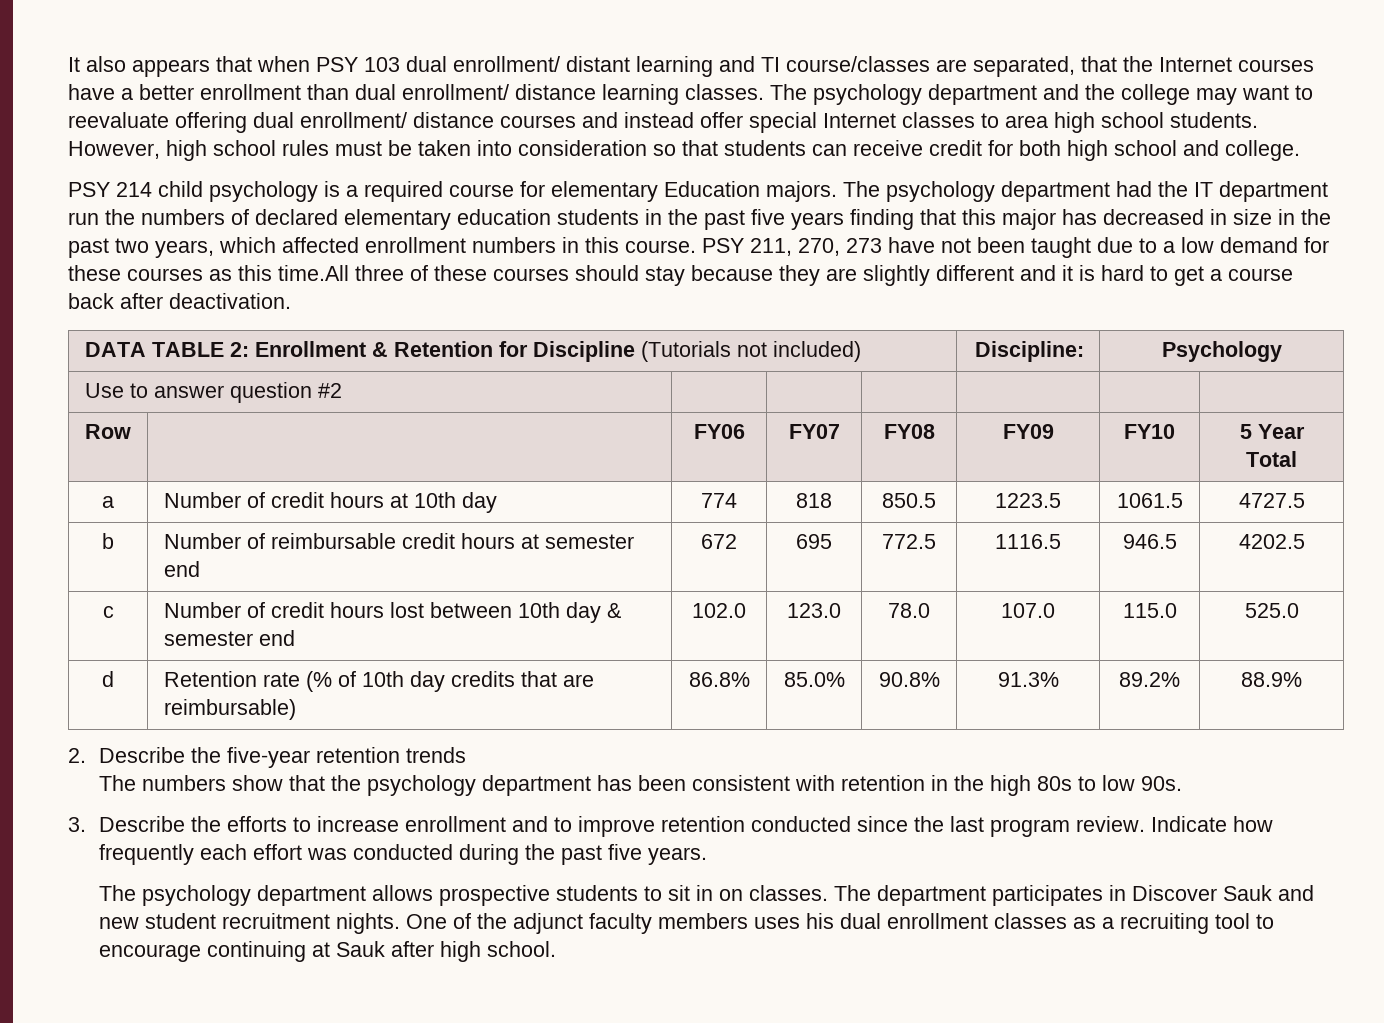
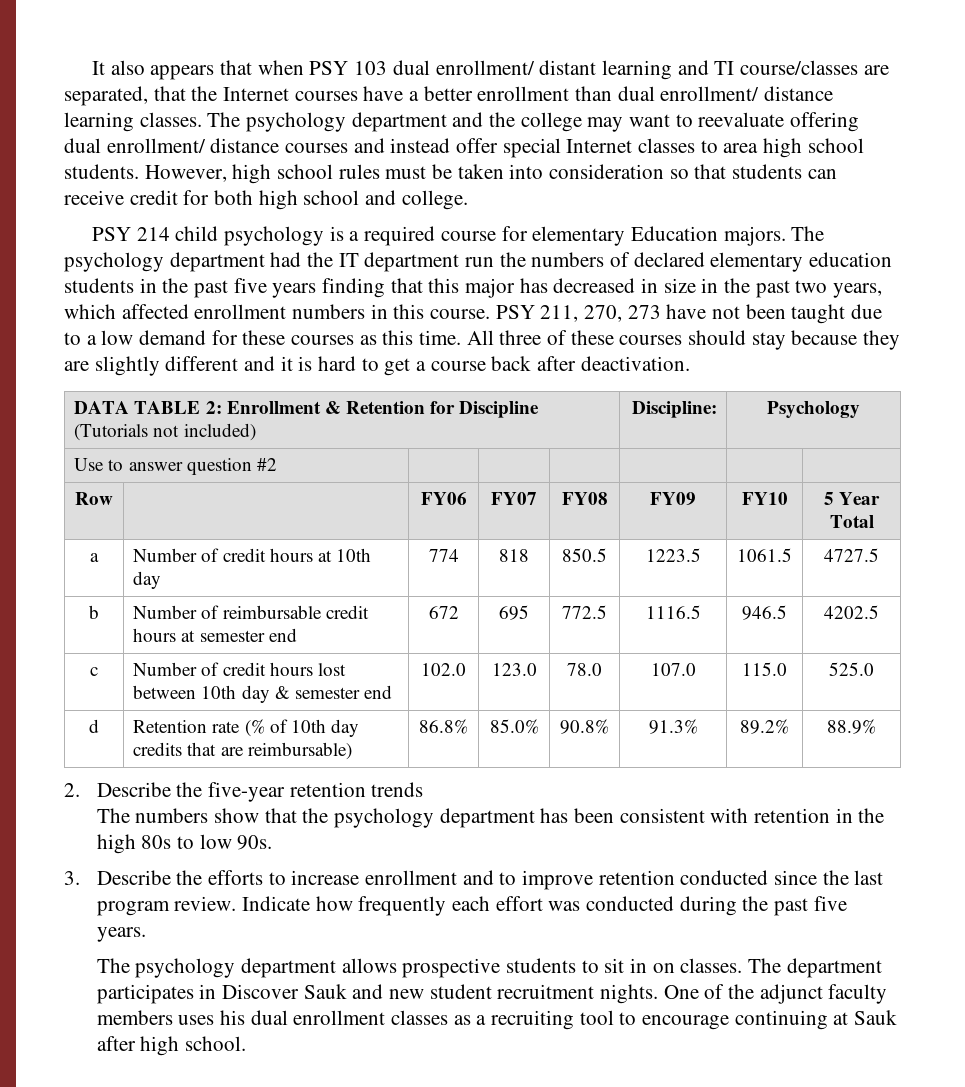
[278,265,349,281] time.All -> [419,330,494,345] time. All

